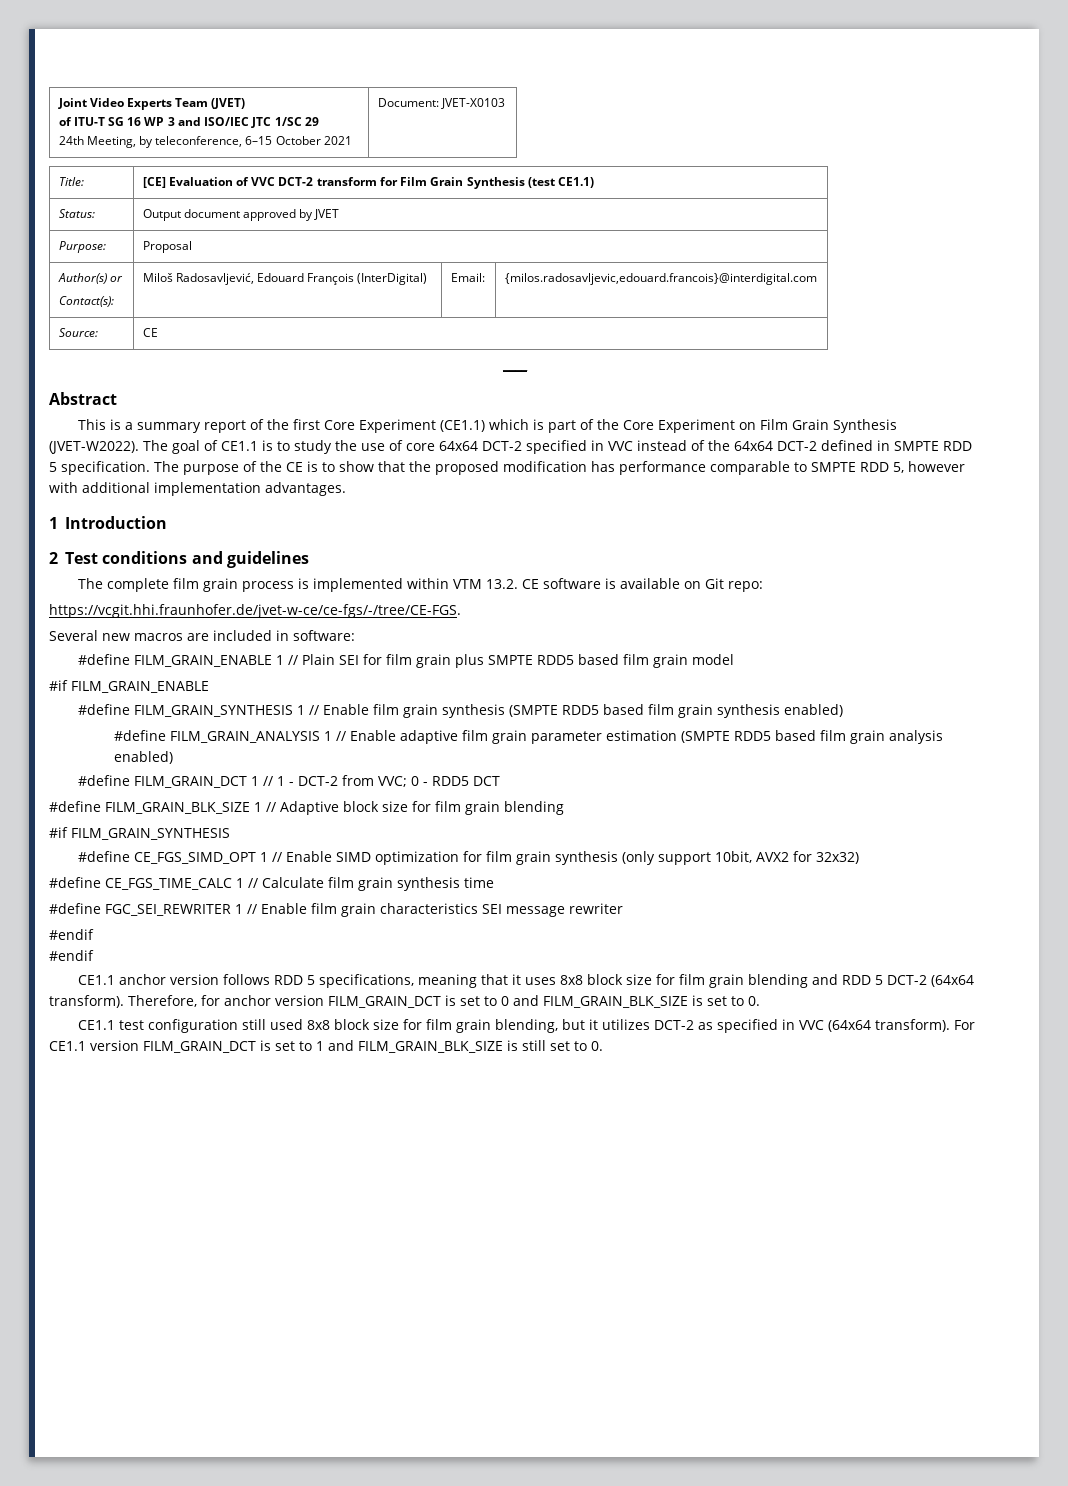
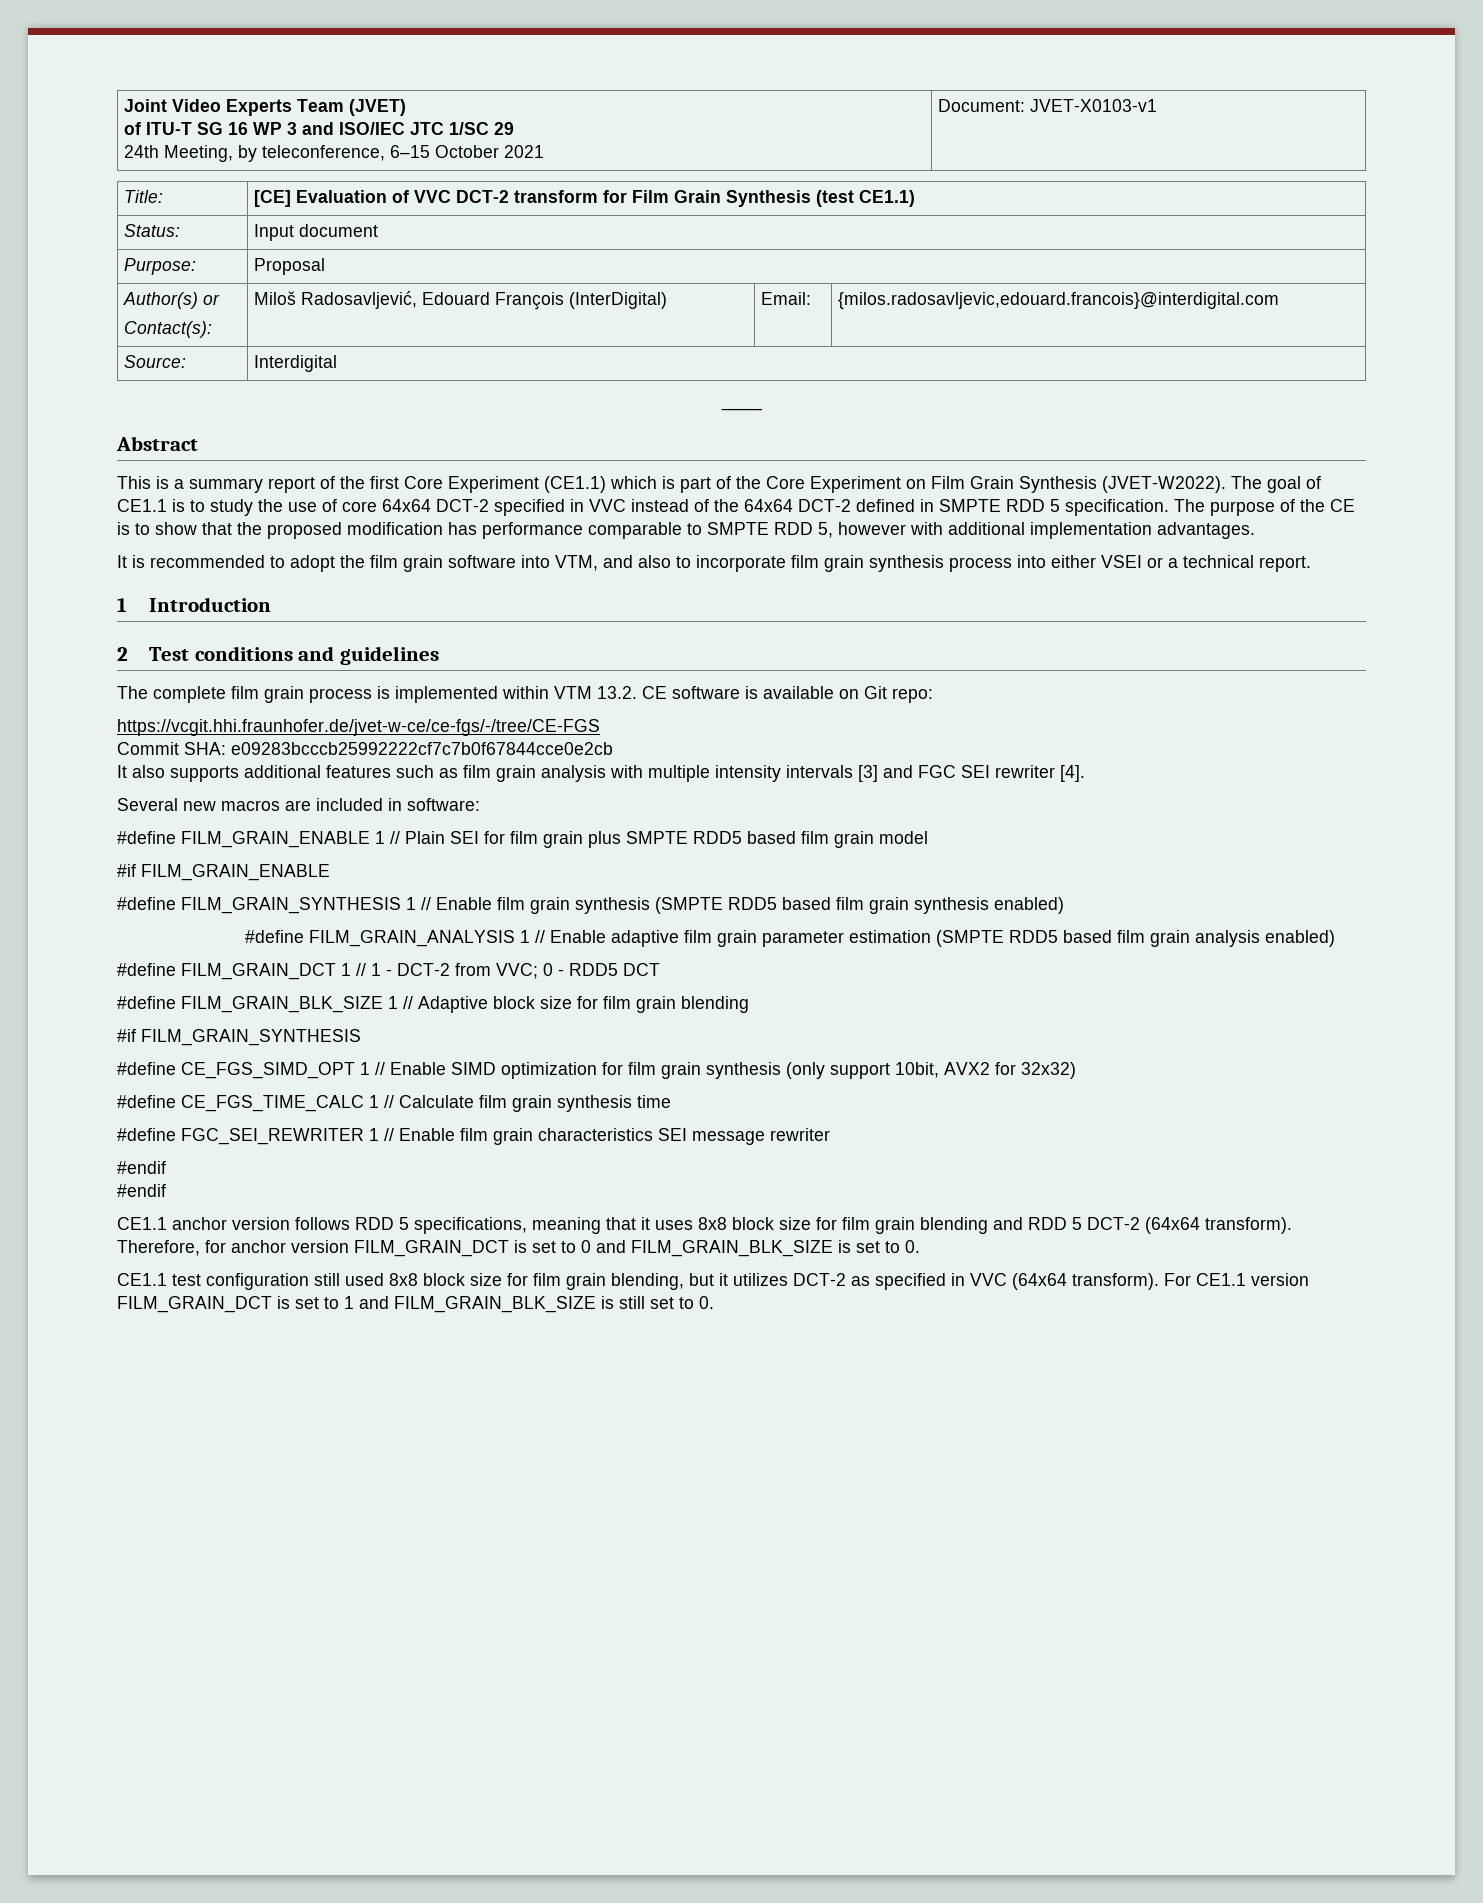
[440,98,505,109] JVET-X0103 -> [1030,99,1158,112] JVET-X0103-v1
[142,209,181,221] Output -> [254,224,295,241] Input
[242,209,340,221] approved by JVET -> (379, 230) none
[142,328,158,337] CE -> [254,355,338,372] Interdigital
(346, 489) none -> [117,555,1311,572] // It is recommended to adopt the film grain software into VTM, and also to incorporate film grain synthesis process into either VSEI or a technical report.
[49,604,461,618] https://vcgit.hhi.fraunhofer.de/jvet-w-ce/ce-fgs/-/tree/CE-FGS. -> [117,719,600,736] [117,742,613,755] [117,765,1085,782] https://vcgit.hhi.fraunhofer.de/jvet-w-ce/ce-fgs/-/tree/CE-FGS // Commit SHA: e09283bcccb25992222cf7c7b0f67844cce0e2cb // It also supports additional features such as film grain analysis with multiple intensity intervals [3] and FGC SEI rewriter [4].

